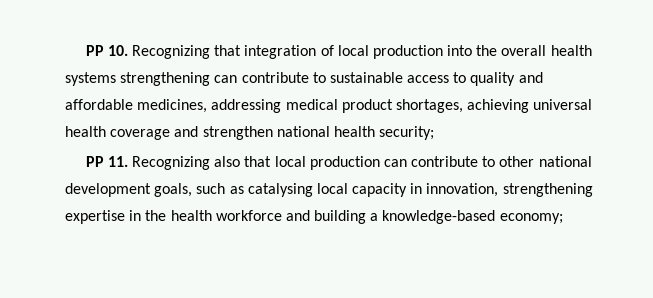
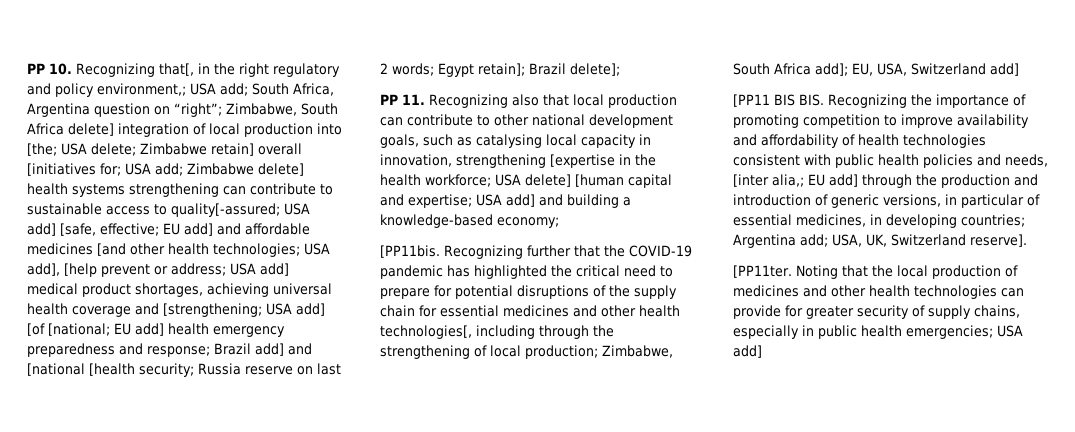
[214,45,242,56] that -> [159,63,340,77] [27,83,334,97] [27,103,338,117] [27,123,114,136] that[, in the right regulatory and policy environment,; USA add; South Africa, Argentina question on “right”; Zimbabwe, South Africa delete]
[476,45,547,56] the overall -> [27,143,302,156] [27,163,304,176] [the; USA delete; Zimbabwe retain] overall [initiatives for; USA add; Zimbabwe delete]
[470,72,543,86] [65,99,282,113] quality and affordable medicines, addressing -> [171,203,310,217] [27,223,310,236] [27,243,330,257] [27,263,289,277] quality[-assured; USA add] [safe, effective; EU add] and affordable medicines [and other health technologies; USA add], [help prevent or address; USA add]
[202,126,435,140] strengthen national health security; -> [163,303,325,317] [27,323,285,337] [27,343,312,357] [27,363,341,377] [380,63,620,77] [strengthening; USA add] [of [national; EU add] health emergency preparedness and response; Brazil add] and [national [health security; Russia reserve on last 2 words; Egypt retain]; Brazil delete];
[65,210,125,224] expertise -> [550,154,615,168] [expertise
[215,210,282,221] workforce -> [425,174,672,188] [380,194,535,208] workforce; USA delete] [human capital and expertise; USA add]
(563, 218) none -> [380,245,692,259] [380,265,673,279] [380,285,677,299] [380,305,680,317] [380,325,614,339] [380,345,673,359] [733,63,1019,76] [733,94,1026,108] [733,114,1029,128] [733,134,986,148] [733,154,1048,168] [733,174,1038,188] [733,194,1040,208] [733,214,1025,228] [733,234,1027,248] [733,265,1018,279] [733,285,1024,299] [733,305,1020,319] [733,325,1023,339] [733,345,762,358] // [PP11bis. Recognizing further that the COVID-19 pandemic has highlighted the critical need to prepare for potential disruptions of the supply chain for essential medicines and other health technologies[, including through the strengthening of local production; Zimbabwe, South Africa add]; EU, USA, Switzerland add] // [PP11 BIS BIS. Recognizing the importance of promoting competition to improve availability and affordability of health technologies consistent with public health policies and needs, [inter alia,; EU add] through the production and introduction of generic versions, in particular of essential medicines, in developing countries; Argentina add; USA, UK, Switzerland reserve]. // [PP11ter. Noting that the local production of medicines and other health technologies can provide for greater security of supply chains, especially in public health emergencies; USA add]

